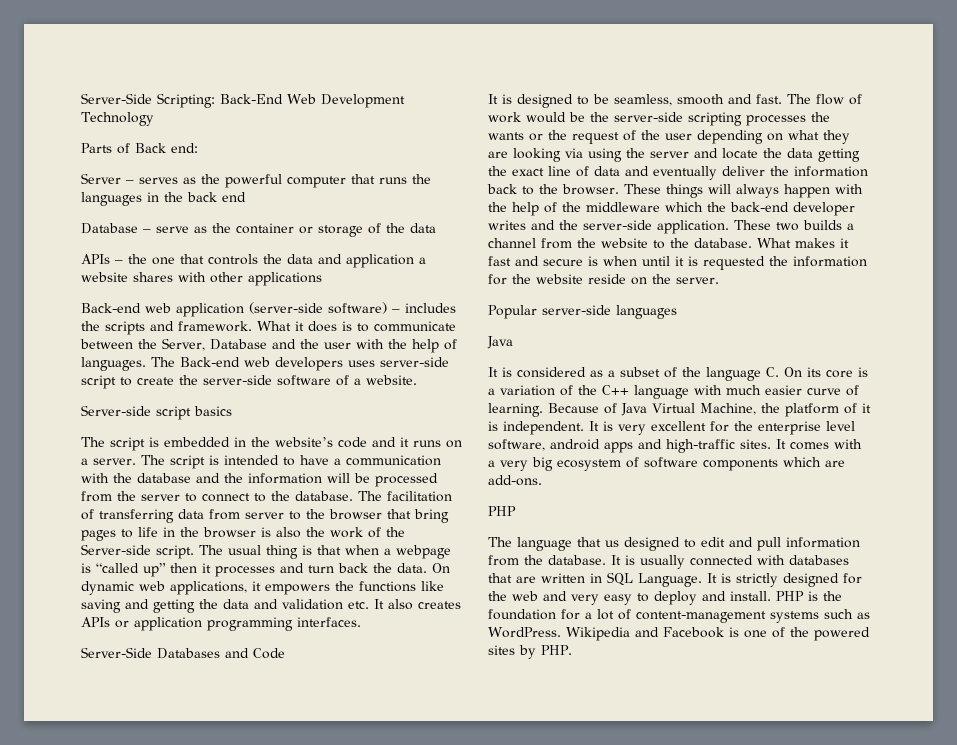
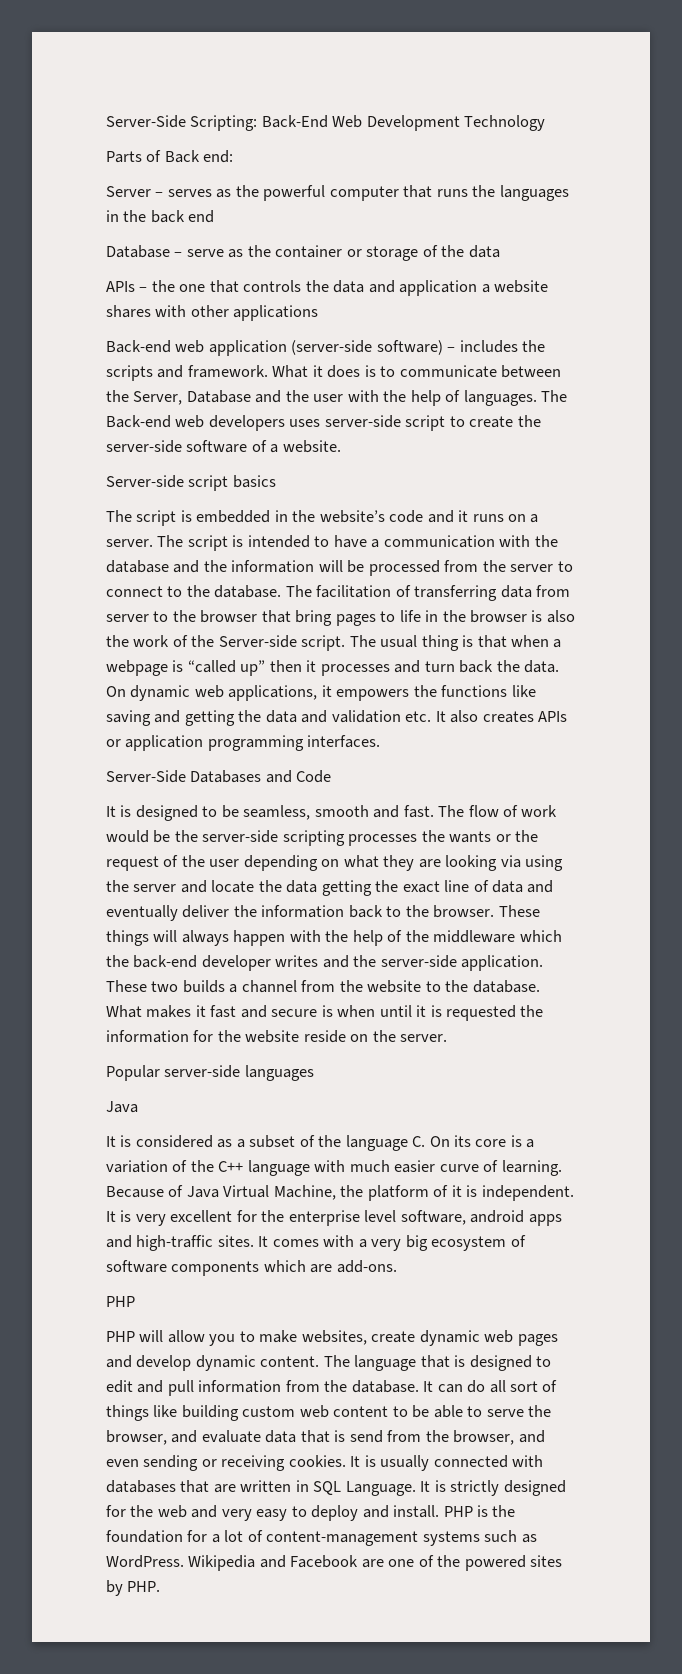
(516, 511) none -> [106,1330,558,1346] [106,1355,320,1371] PHP will allow you to make websites, create dynamic web pages and develop dynamic content.
[605,540,619,547] us -> [454,1355,466,1367] is
(621, 560) none -> [437,1380,558,1393] [106,1405,552,1421] [106,1430,545,1445] [106,1455,361,1471] can do all sort of things like building custom web content to be able to serve the browser, and evaluate data that is send from the browser, and even sending or receiving cookies. It
[729,627,739,637] is -> [361,1559,384,1568] are

